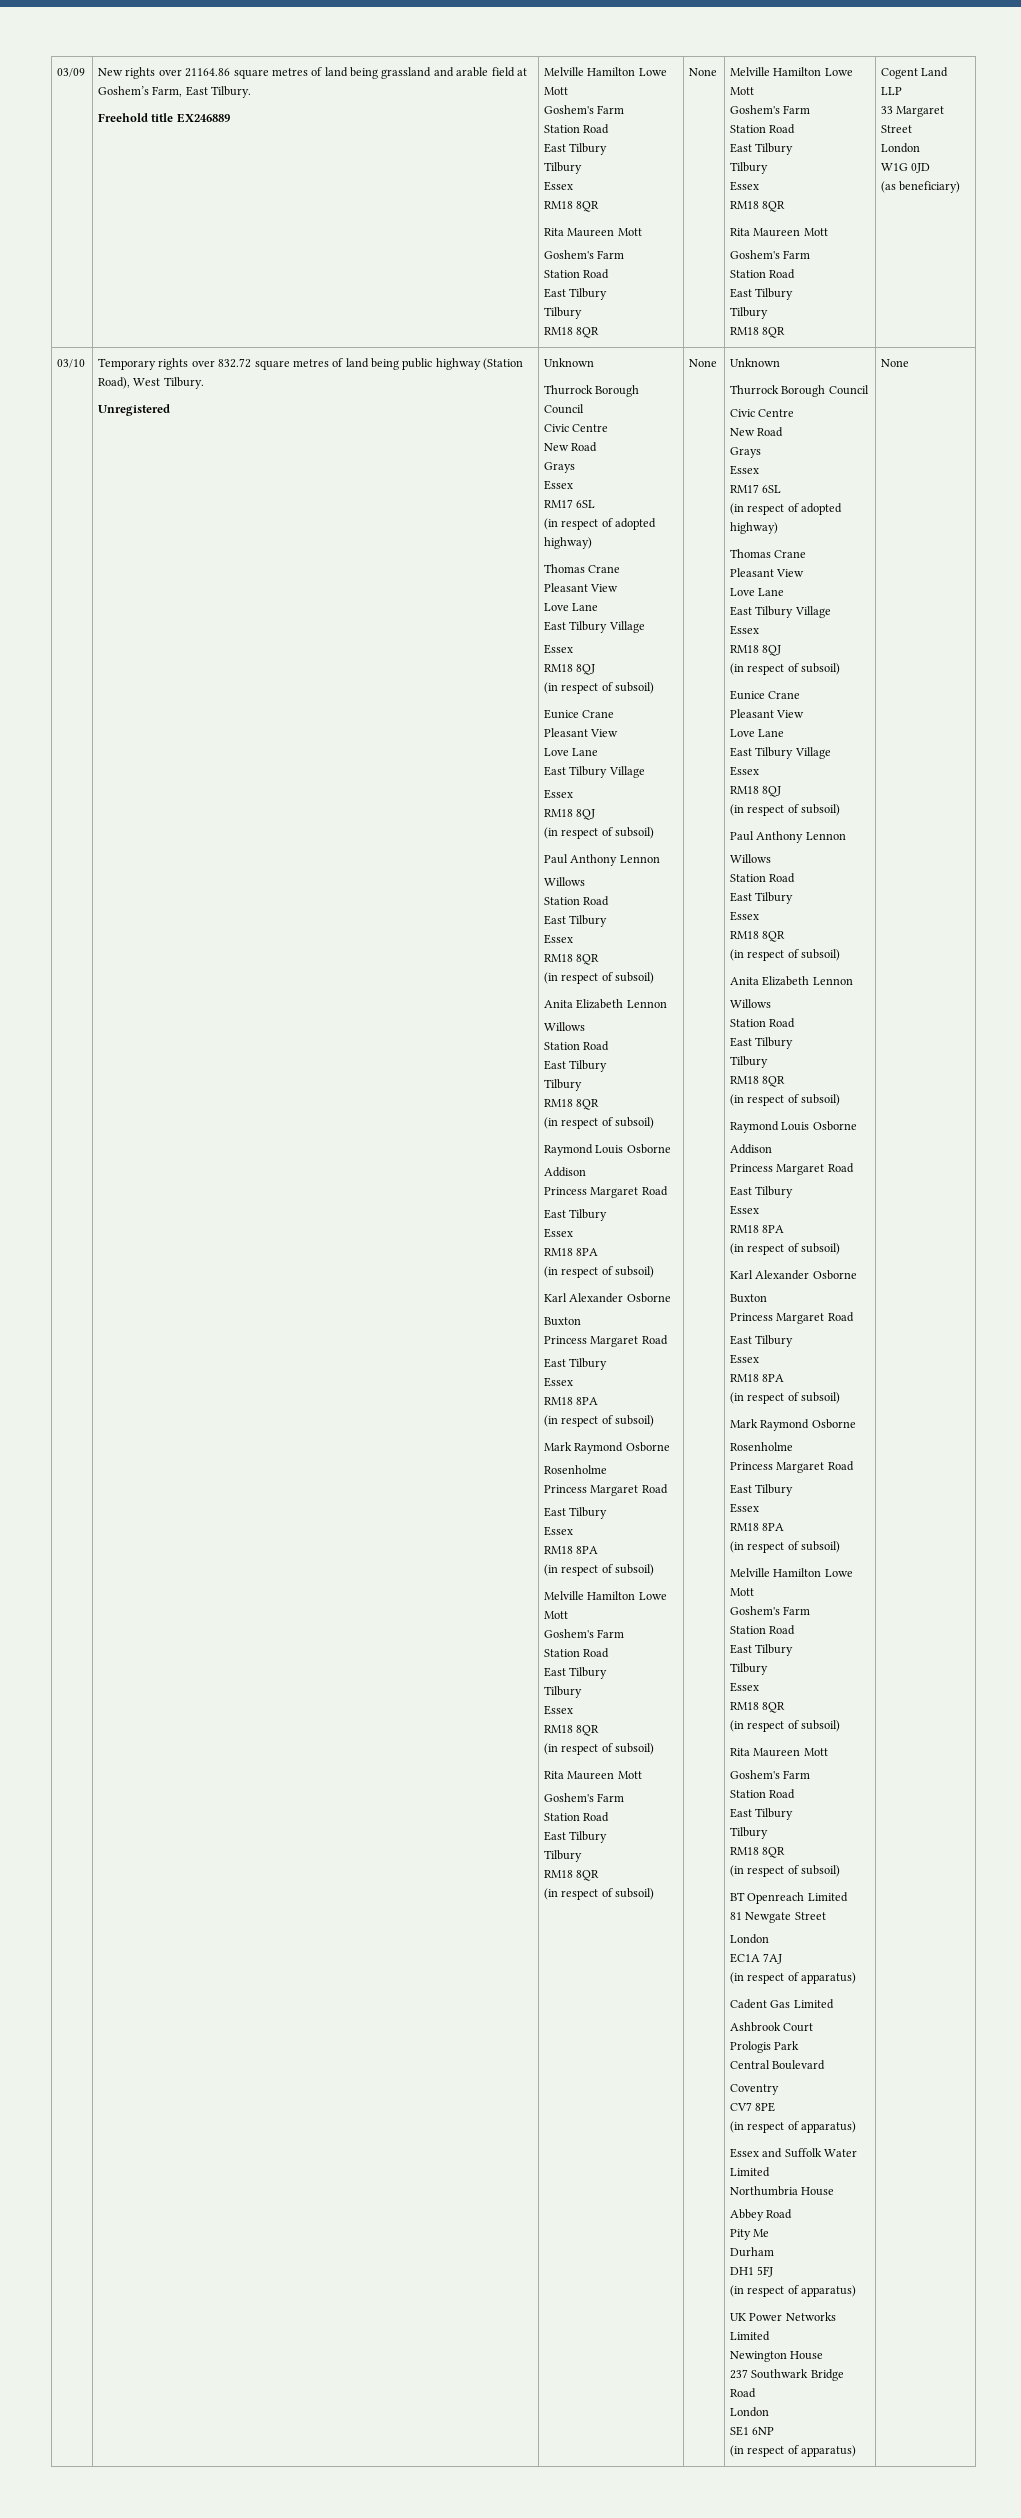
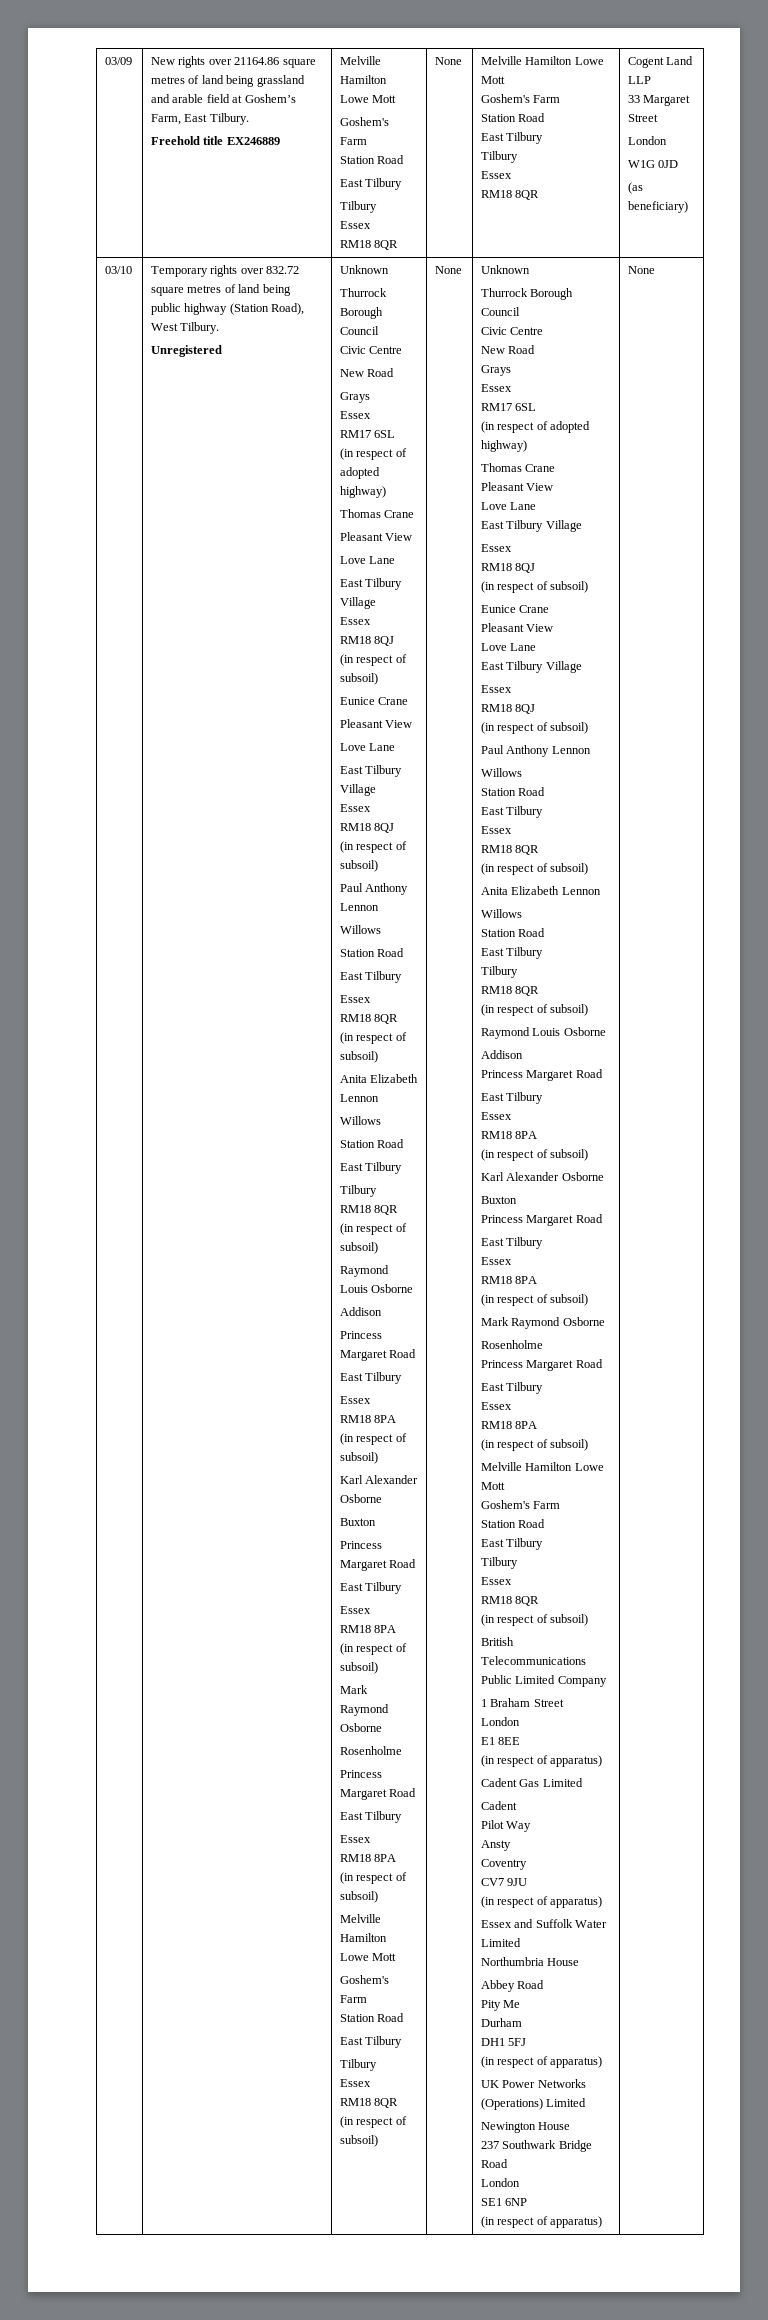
[544,228,642,237] [544,250,625,259] [544,269,610,279] [544,288,608,300] [544,307,583,319] [544,327,600,338] // Rita Maureen Mott // Goshem's Farm // Station Road // East Tilbury // Tilbury // RM18 8QR -> (399, 245) none
[730,228,828,237] [730,250,811,259] [730,269,796,279] [730,288,794,300] [730,307,769,319] [730,327,786,338] // Rita Maureen Mott // Goshem's Farm // Station Road // East Tilbury // Tilbury // RM18 8QR -> (540, 195) none
[544,1771,642,1780] [544,1793,625,1802] [544,1812,610,1822] [544,1831,608,1843] [544,1850,583,1862] [544,1870,600,1881] [544,1888,655,1900] // Rita Maureen Mott // Goshem's Farm // Station Road // East Tilbury // Tilbury // RM18 8QR // (in respect of subsoil) -> (379, 2141) none
[730,1748,828,1757] [730,1770,811,1779] [730,1789,796,1799] [730,1808,794,1820] [730,1827,769,1839] [730,1847,786,1858] [730,1865,841,1877] [730,1892,848,1904] [730,1912,826,1923] [730,1934,770,1944] [730,1953,783,1964] Rita Maureen Mott // Goshem's Farm // Station Road // East Tilbury // Tilbury // RM18 8QR // (in respect of subsoil) // BT Openreach Limited // 81 Newgate Street // London // EC1A 7AJ -> [481,1637,515,1646] [481,1656,587,1665] [481,1675,607,1687] [481,1698,564,1707] [481,1717,521,1726] [481,1737,521,1745] British Telecommunications Public Limited Company // 1 Braham Street // London // E1 8EE
[730,2022,814,2032] [730,2041,800,2053] [730,2060,826,2070] Ashbrook Court // Prologis Park // Central Boulevard -> [481,1801,518,1810] [481,1820,532,1832] [481,1840,512,1851] Cadent // Pilot Way // Ansty
[755,2102,776,2112] 8PE -> [507,1878,528,1886] 9JU
(836, 2316) none -> [481,2098,544,2110] (Operations)

